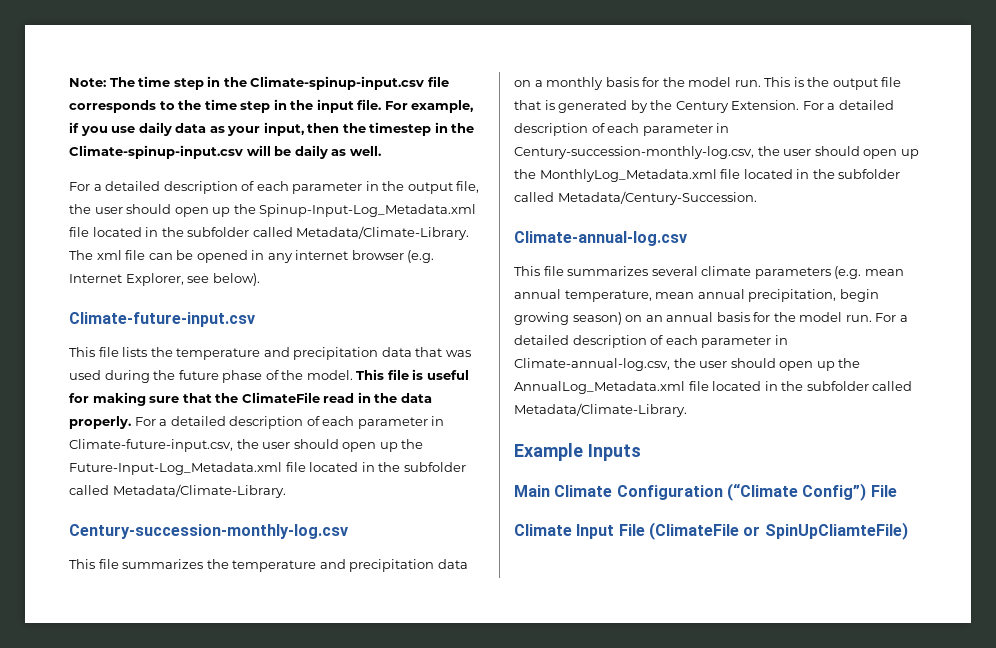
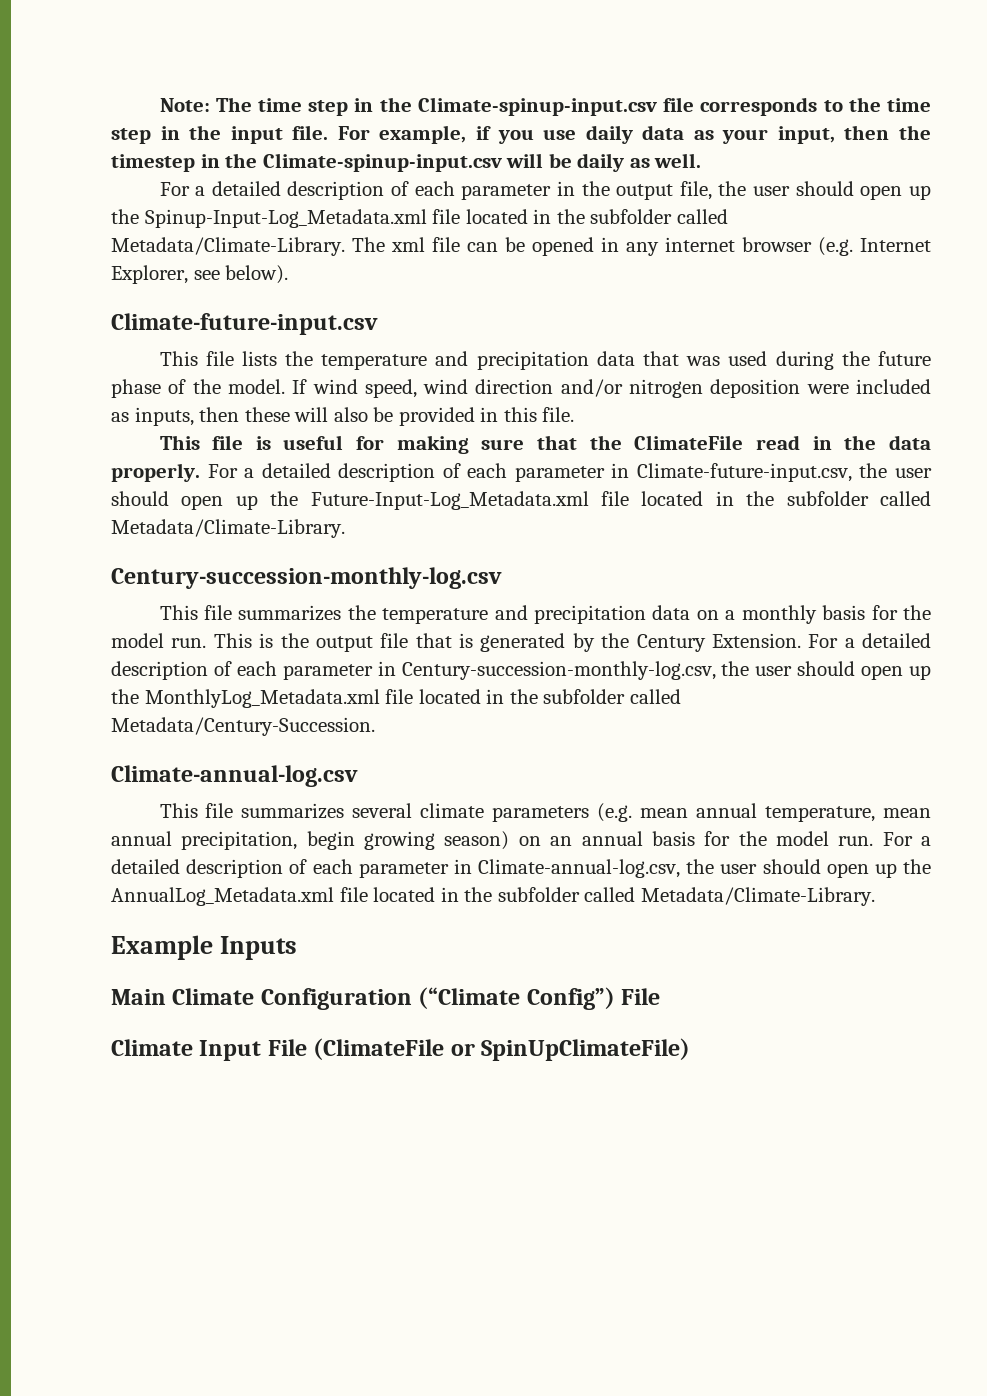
(353, 375) none -> [292,379,931,398] [111,407,575,426] If wind speed, wind direction and/or nitrogen deposition were included as inputs, then these will also be provided in this file. //
[764,522,908,540] SpinUpCliamteFile) -> [481,1038,691,1061] SpinUpClimateFile)

